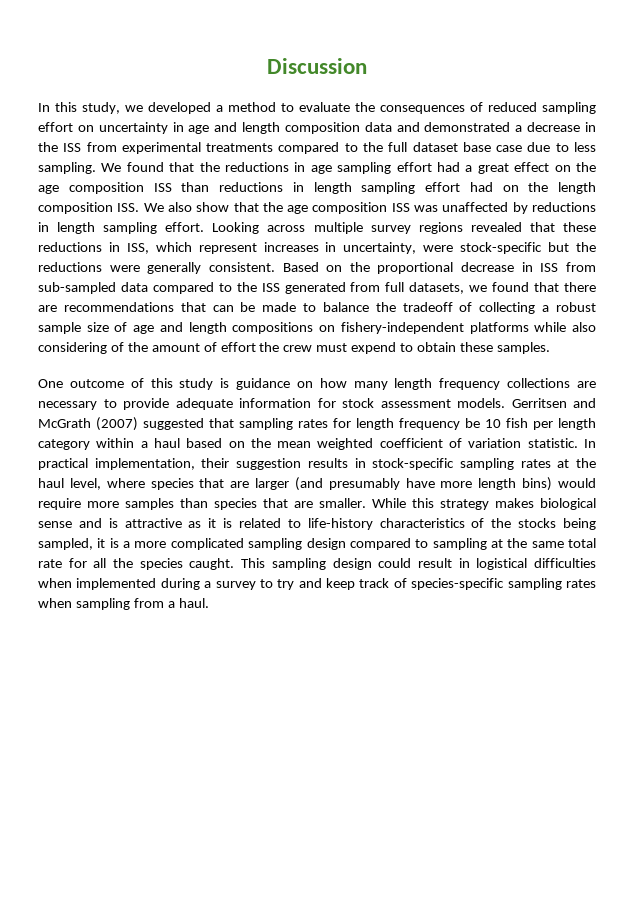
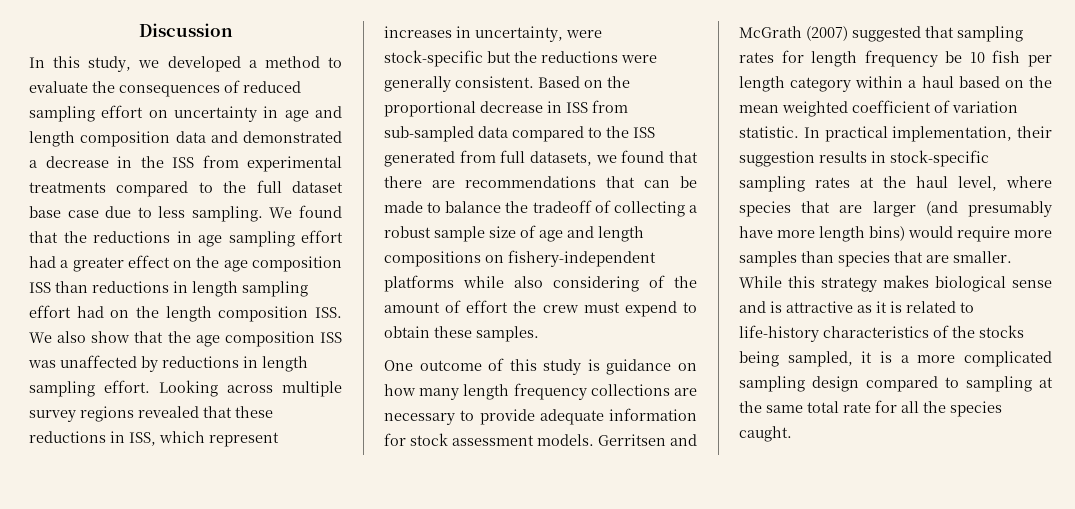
[477,163,509,174] great -> [72,257,124,272] greater
[241,558,596,570] [38,578,596,590] [38,598,209,610] This sampling design could result in logistical difficulties when implemented during a survey to try and keep track of species-specific sampling rates when sampling from a haul. -> (792, 434) none

